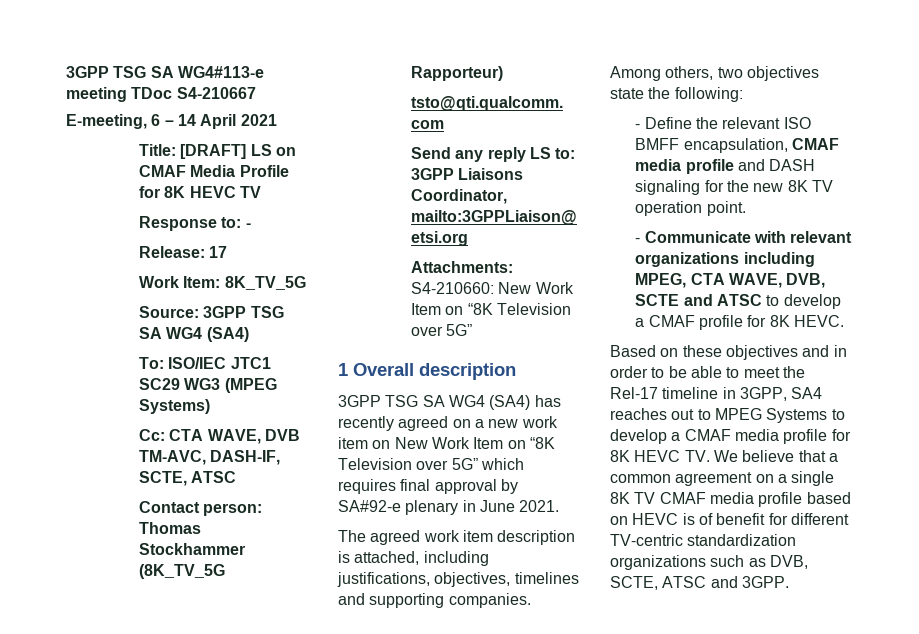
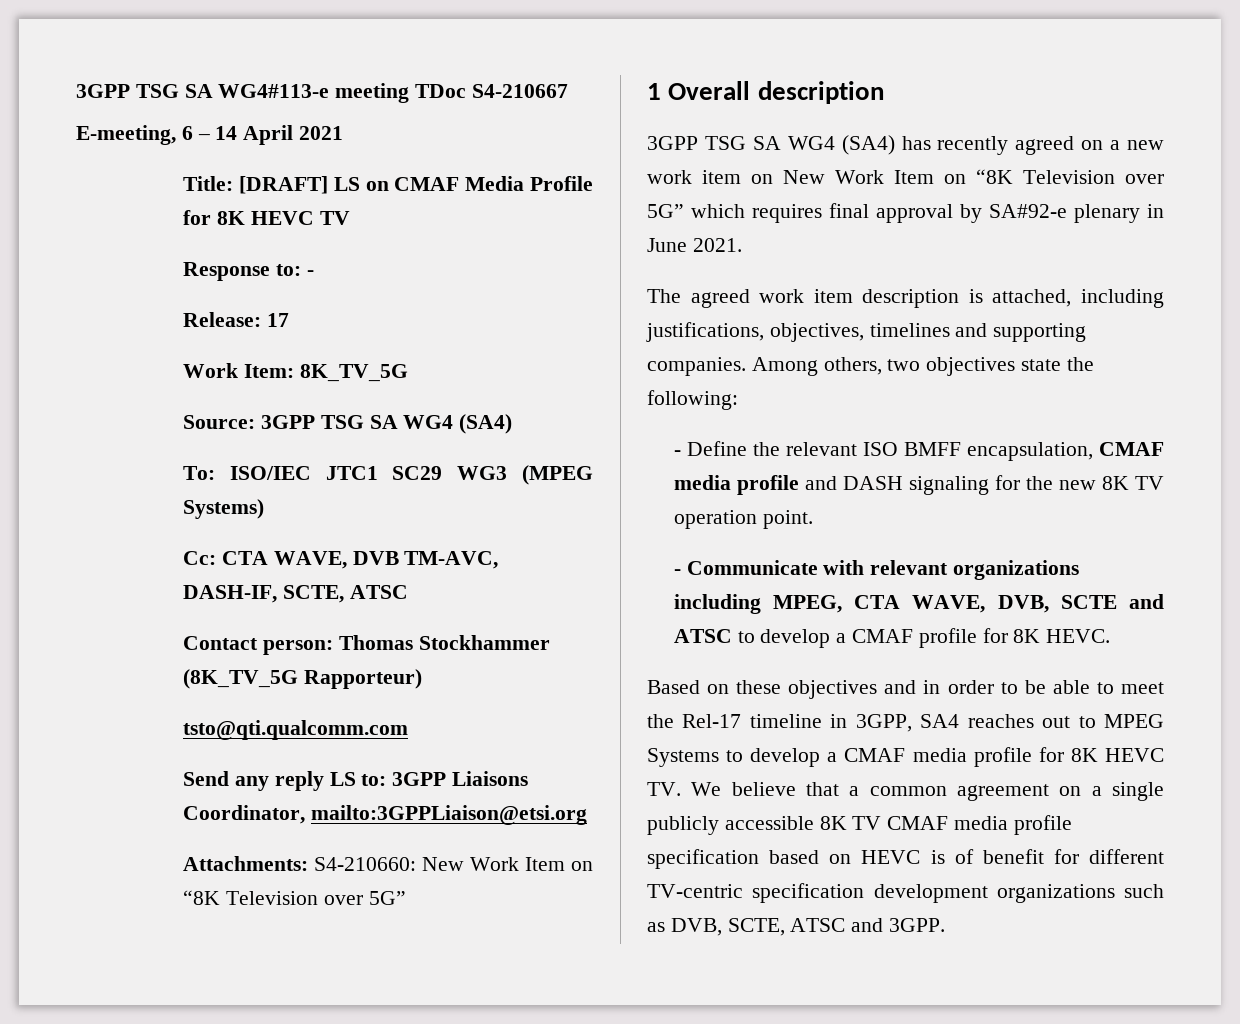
(835, 478) none -> [647,816,814,835] publicly accessible
(803, 499) none -> [647,849,759,869] specification
[687,534,797,546] standardization -> [752,883,988,903] specification development

